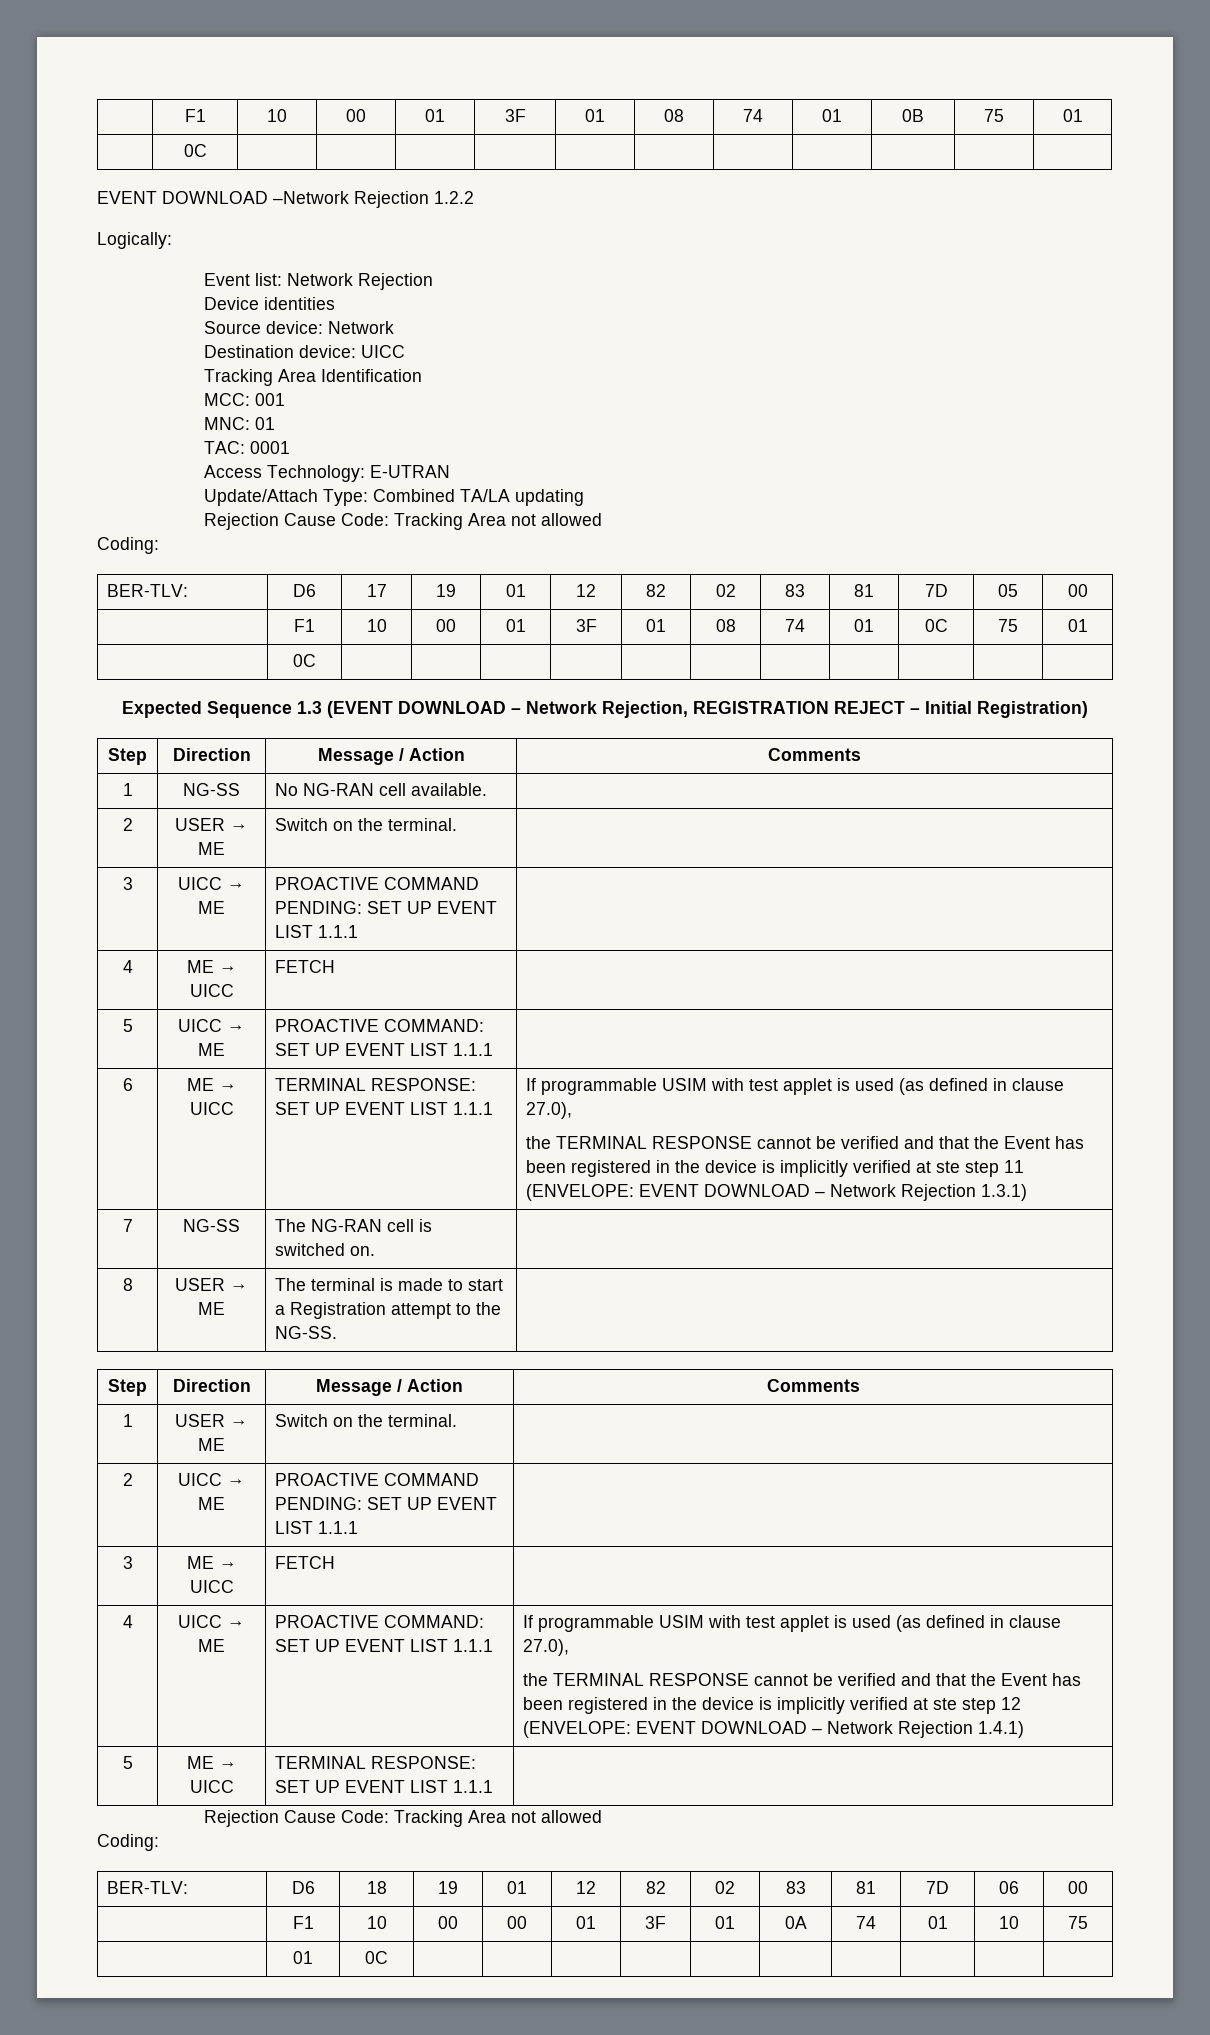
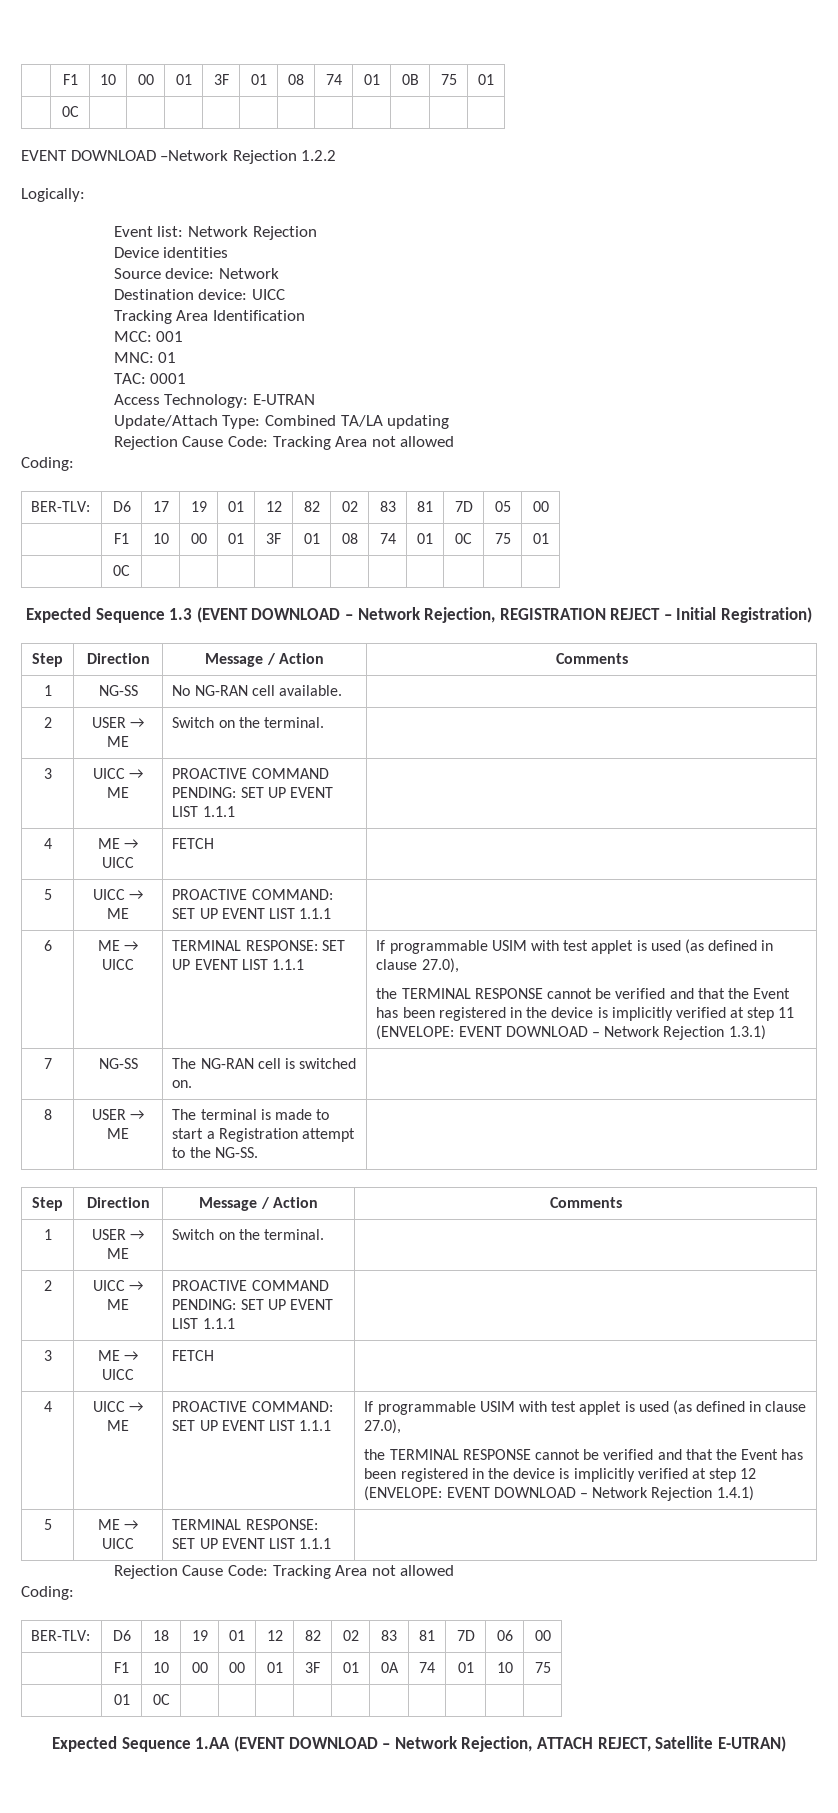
[936,1161,961,1173] ste -> (745, 1012) none
[933,1698,958,1710] ste -> (706, 1473) none
(388, 1957) none -> [52,1736,786,1752] // Expected Sequence 1.AA (EVENT DOWNLOAD – Network Rejection, ATTACH REJECT, Satellite E-UTRAN)

